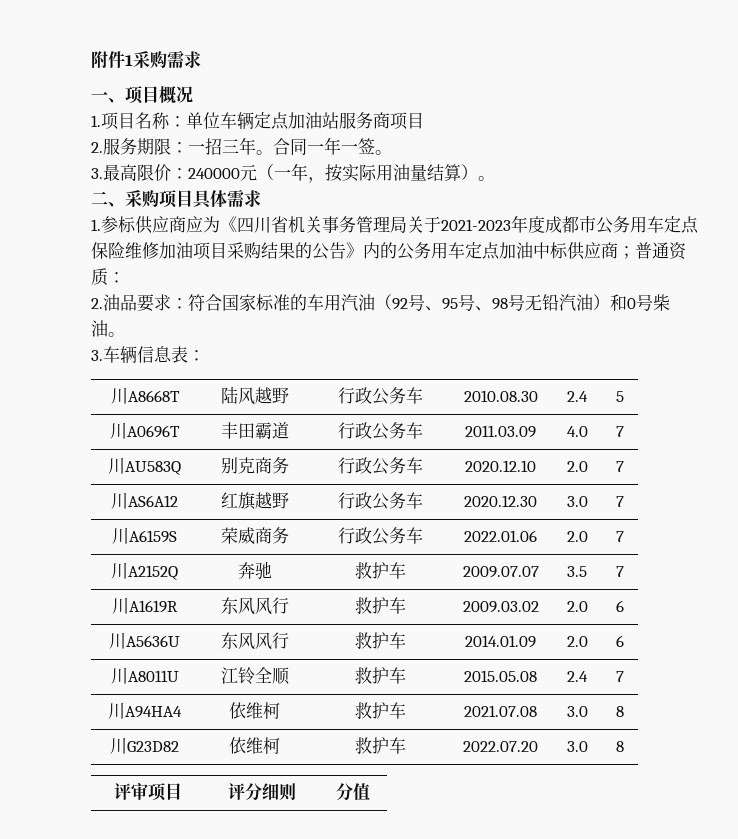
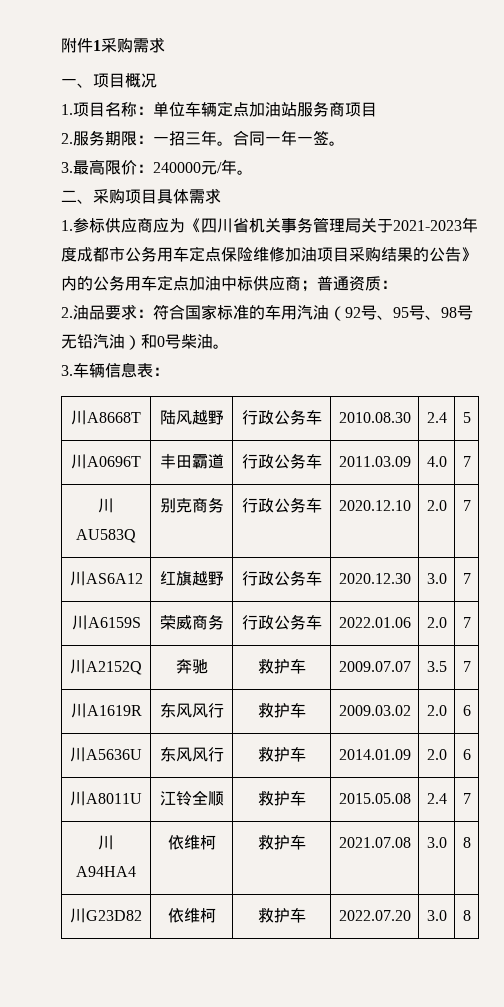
[257,163,478,183] （一年，按实际用油量结算） -> [217,159,237,175] /年
[114,783,182,801] [227,783,296,801] [335,783,370,801] // 评审项目 | 评分细则 | 分值 -> (471, 915) none

